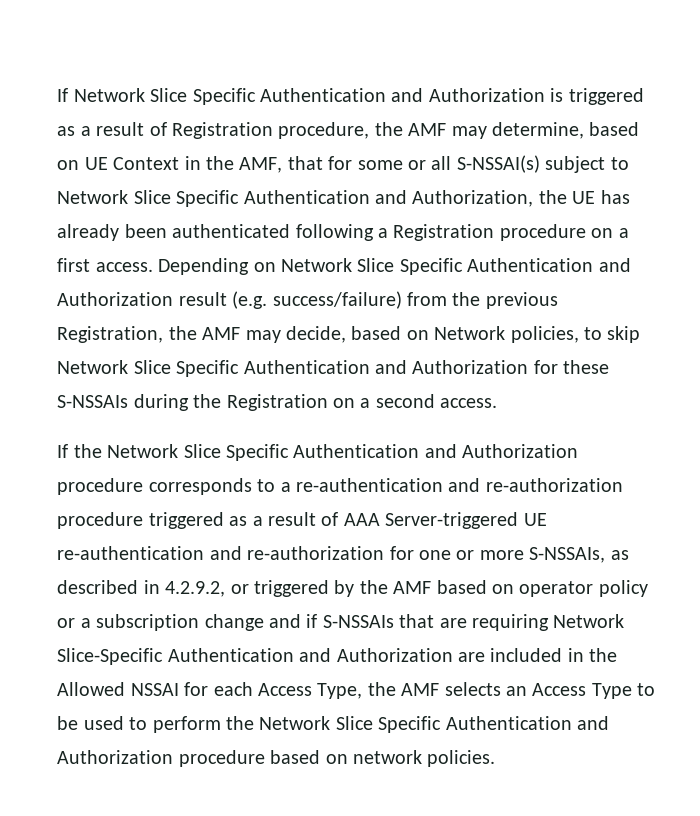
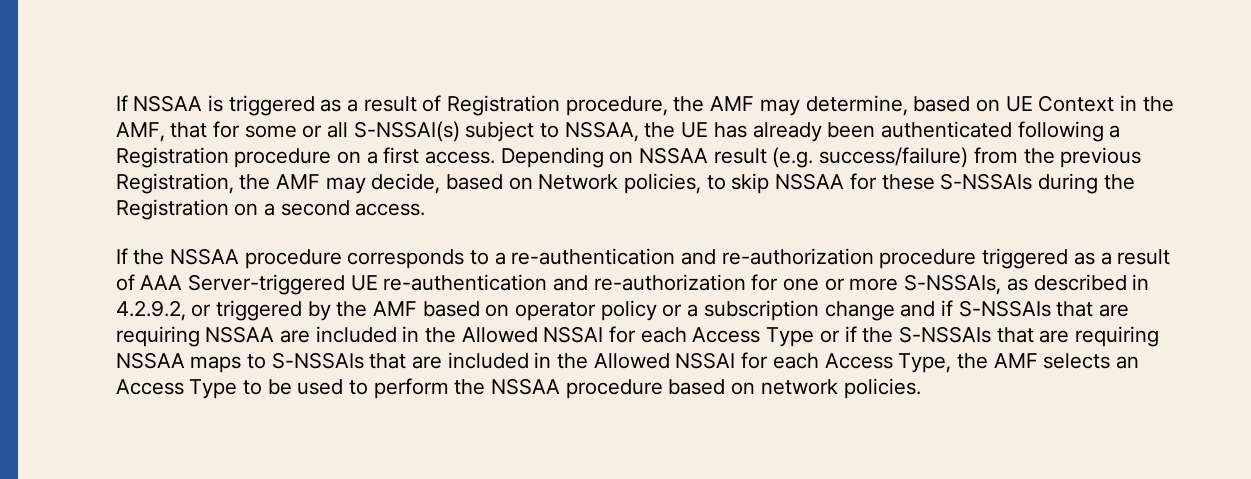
[57,88,545,105] If Network Slice Specific Authentication and Authorization -> [115,95,203,112] If NSSAA
[57,190,534,207] Network Slice Specific Authentication and Authorization, -> [564,121,639,142] NSSAA,
[280,258,631,275] [57,292,174,306] Network Slice Specific Authentication and Authorization -> [639,147,709,164] NSSAA
[57,360,529,377] Network Slice Specific Authentication and Authorization -> [775,173,845,190] NSSAA
[107,444,579,461] Network Slice Specific Authentication and Authorization -> [170,248,240,265] NSSAA
[553,614,625,628] [57,648,453,665] Network Slice-Specific Authentication and Authorization -> [205,326,1159,347] [115,352,407,373] NSSAA are included in the Allowed NSSAI for each Access Type or if the S-NSSAIs that are requiring NSSAA maps to S-NSSAIs that
[259,716,609,733] [57,750,174,764] Network Slice Specific Authentication and Authorization -> [491,378,561,395] NSSAA

